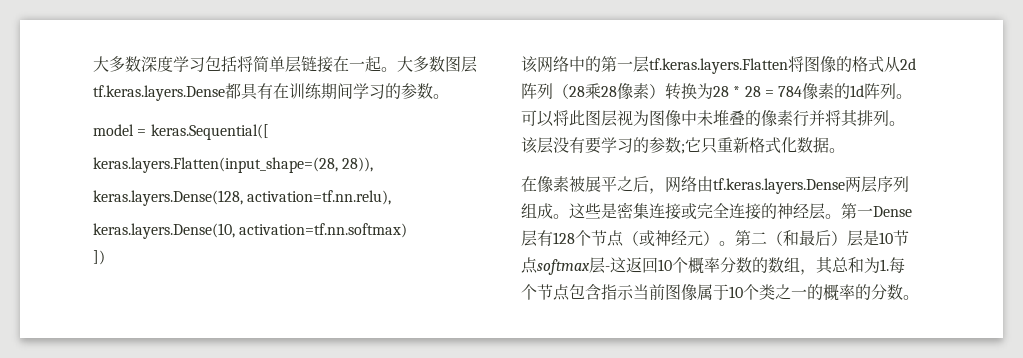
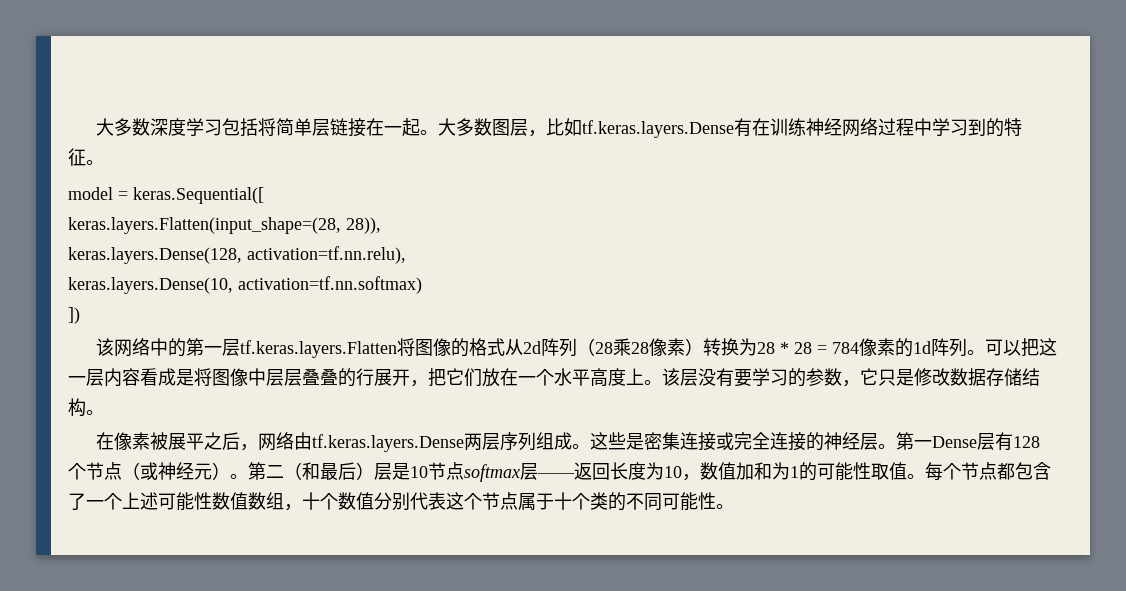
[93,83,433,101] tf.keras.layers.Dense都具有在训练期间学习的参数 -> [528,118,1023,138] [68,148,86,166] ，比如tf.keras.layers.Dense有在训练神经网络过程中学习到的特征
[553,110,889,127] 将此图层视为图像中未堆叠的像素行并将其排列 -> [1021,338,1058,357] [68,368,644,387] 把这一层内容看成是将图像中层层叠叠的行展开，把它们放在一个水平高度上
[681,137,829,154] ;它只重新格式化数据 -> [842,368,1040,387] [68,398,86,417] ，它只是修改数据存储结构
[605,257,905,275] [521,284,903,301] -这返回10个概率分数的数组，其总和为1.每个节点包含指示当前图像属于10个类之一的概率的分数 -> [537,462,1051,481] [68,492,716,511] ——返回长度为10，数值加和为1的可能性取值。每个节点都包含了一个上述可能性数值数组，十个数值分别代表这个节点属于十个类的不同可能性

